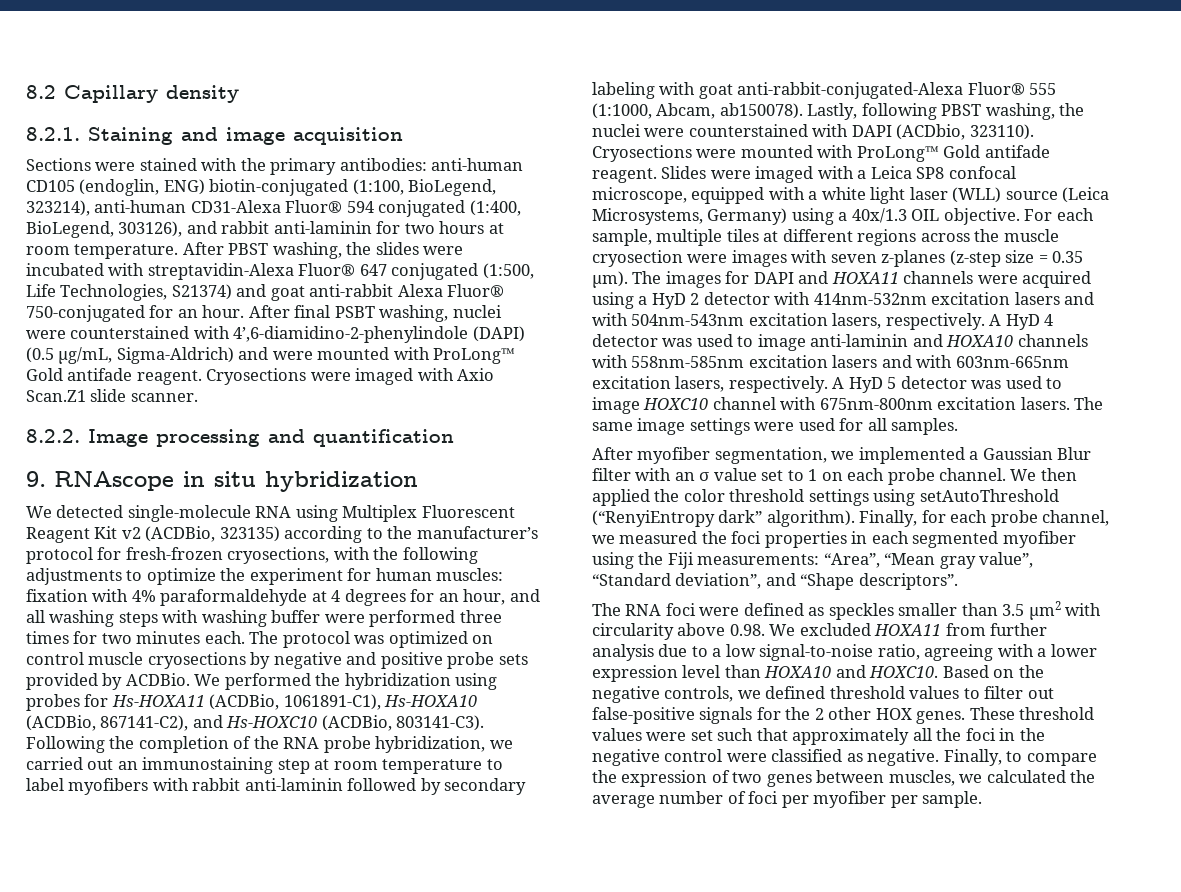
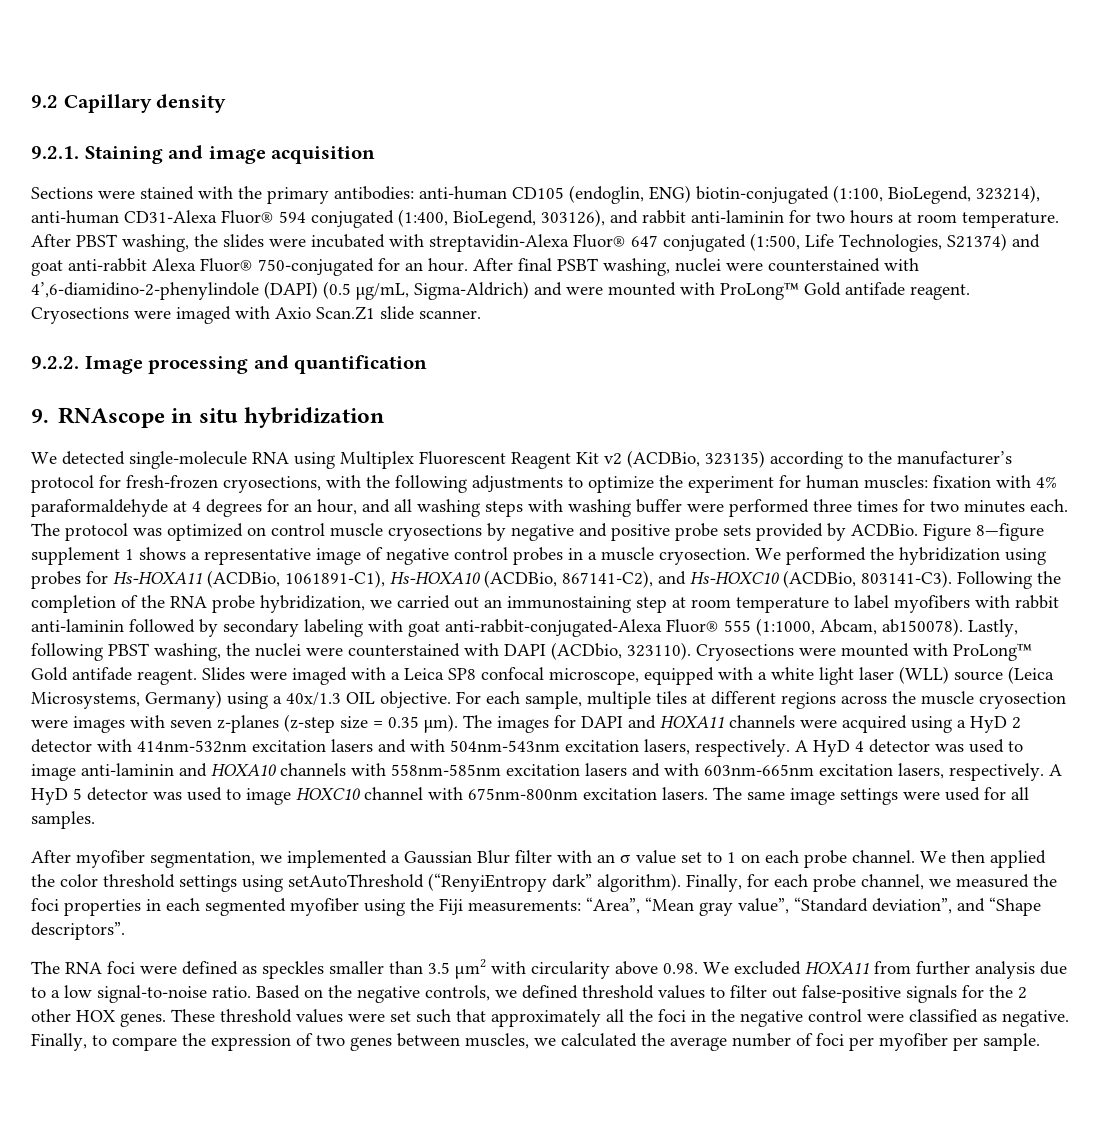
[26,85,56,99] 8.2 -> [31,95,58,108] 9.2
[26,127,80,141] 8.2.1. -> [31,146,79,159] 9.2.1.
[26,429,80,443] 8.2.2. -> [31,356,79,369] 9.2.2.
(190, 679) none -> [923,523,1044,541] [31,547,750,565] Figure 8—figure supplement 1 shows a representative image of negative control probes in a muscle cryosection.
[877,644,1097,661] [592,665,939,682] ratio, agreeing with a lower expression level than HOXA10 and HOXC10. -> [212,986,251,998] ratio.

